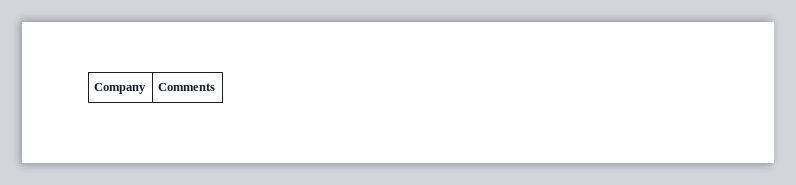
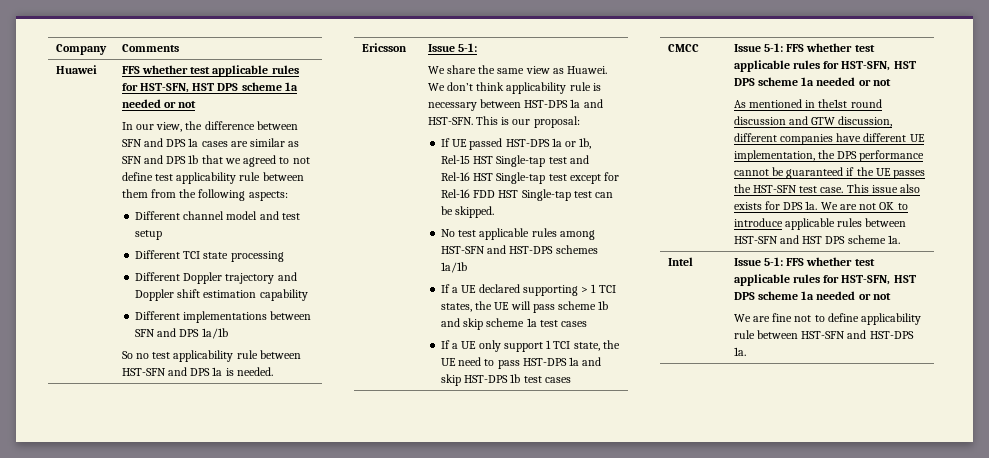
(216, 87) none -> [55,65,97,74] [121,65,299,77] [121,82,298,93] [121,99,197,108] [121,121,298,132] [121,138,300,147] [121,155,310,167] [121,172,304,184] [121,189,288,201] [134,211,300,220] [134,230,162,240] [134,250,284,262] [134,272,297,284] [134,289,308,301] [134,311,312,323] [134,328,228,339] [121,350,301,362] [121,367,273,376] [361,43,407,52] [427,43,477,52] [427,65,608,74] [427,82,601,94] [427,99,603,111] [427,116,580,128] [440,138,592,150] [440,155,589,167] [440,172,620,184] [440,189,614,201] [440,206,495,218] [440,228,595,240] [440,245,598,254] [440,262,467,273] [440,284,616,296] [440,301,609,313] [440,318,588,330] [440,340,620,352] [440,357,602,369] [440,374,571,386] [667,44,699,52] [733,43,875,52] [733,60,916,72] [733,77,891,86] [733,99,882,108] [733,116,893,127] [733,133,925,145] [733,150,925,162] [733,167,926,179] [733,184,921,193] [733,201,908,210] [733,218,907,230] [733,235,900,244] [667,257,693,266] [733,257,875,266] [733,274,916,286] [733,291,891,300] [733,313,922,325] [733,330,914,339] [733,347,746,356] // Huawei | FFS whether test applicable rules for HST-SFN, HST DPS scheme 1a needed or not // In our view, the difference between SFN and DPS 1a cases are similar as SFN and DPS 1b that we agreed to not define test applicability rule between them from the following aspects: // Different channel model and test setup // Different TCI state processing // Different Doppler trajectory and Doppler shift estimation capability // Different implementations between SFN and DPS 1a/1b // So no test applicability rule between HST-SFN and DPS 1a is needed. // Ericsson | Issue 5-1: // We share the same view as Huawei. We don’t think applicability rule is necessary between HST-DPS 1a and HST-SFN. This is our proposal: // If UE passed HST-DPS 1a or 1b, Rel-15 HST Single-tap test and Rel-16 HST Single-tap test except for Rel-16 FDD HST Single-tap test can be skipped. // No test applicable rules among HST-SFN and HST-DPS schemes 1a/1b // If a UE declared supporting > 1 TCI states, the UE will pass scheme 1b and skip scheme 1a test cases // If a UE only support 1 TCI state, the UE need to pass HST-DPS 1a and skip HST-DPS 1b test cases // CMCC | Issue 5-1: FFS whether test applicable rules for HST-SFN, HST DPS scheme 1a needed or not // As mentioned in the1st round discussion and GTW discussion, different companies have different UE implementation, the DPS performance cannot be guaranteed if the UE passes the HST-SFN test case. This issue also exists for DPS 1a. We are not OK to introduce applicable rules between HST-SFN and HST DPS scheme 1a. // Intel | Issue 5-1: FFS whether test applicable rules for HST-SFN, HST DPS scheme 1a needed or not // We are fine not to define applicability rule between HST-SFN and HST-DPS 1a.

